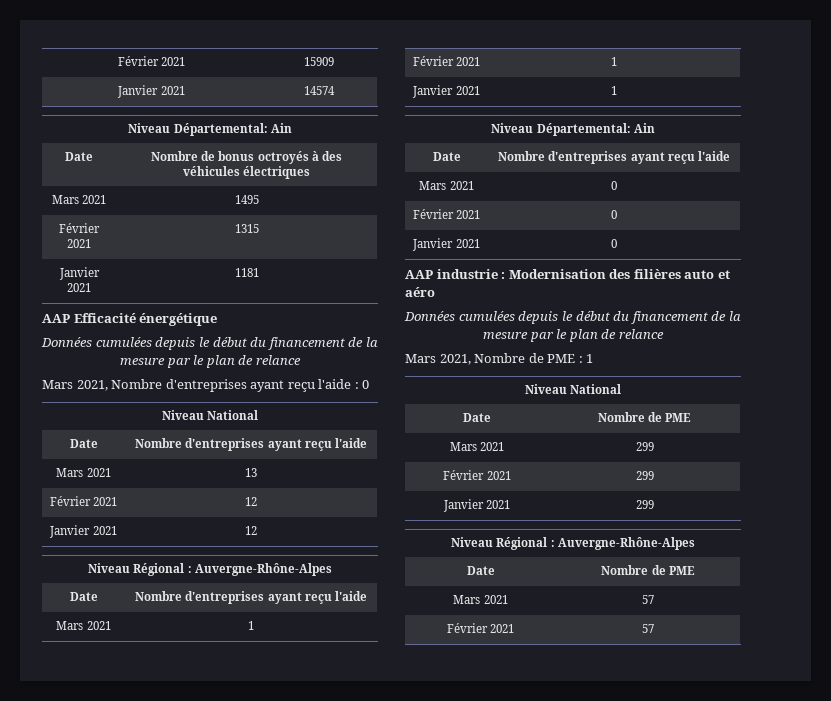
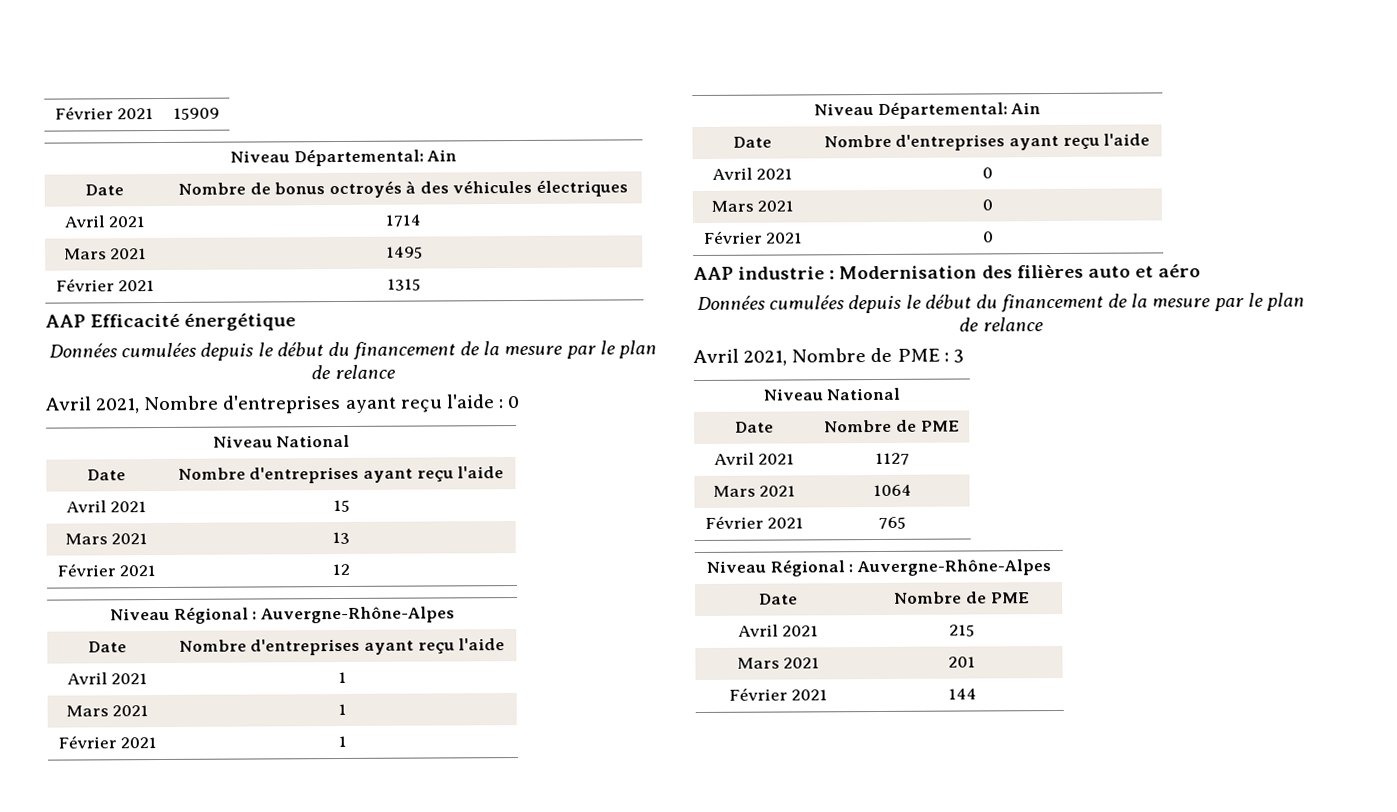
[117,85,185,98] [304,86,335,95] // Janvier 2021 | 14574 -> (220, 113) none
(311, 172) none -> [63,215,146,228] [385,214,421,227] // Avril 2021 | 1714
[58,267,100,280] [67,283,91,292] [234,268,259,277] // Janvier 2021 | 1181 -> (421, 284) none
[42,380,73,389] Mars -> [45,396,92,411] Avril
(367, 443) none -> [65,500,148,513] [332,499,350,513] // Avril 2021 | 15
[49,525,117,538] [245,526,257,535] // Janvier 2021 | 12 -> (350, 569) none
(367, 596) none -> [66,672,149,685] [337,671,347,684] // Avril 2021 | 1
[412,85,480,98] [611,86,617,95] // Janvier 2021 | 1 -> (347, 741) none
(730, 156) none -> [711,167,794,180] [981,167,993,179] // Avril 2021 | 0
[412,238,480,251] [611,239,617,248] // Janvier 2021 | 0 -> (994, 237) none
[405,354,436,363] Mars -> [693,348,739,364] Avril
[586,354,594,363] 1 -> [952,349,964,363] 3
[449,442,505,451] [635,442,654,451] [443,470,511,480] [635,471,654,480] [442,499,511,512] [635,500,654,509] // Mars 2021 | 299 // Février 2021 | 299 // Janvier 2021 | 299 -> [713,452,796,465] [874,452,910,466] [712,485,797,497] [872,484,912,497] [704,515,805,529] [878,516,906,529] // Avril 2021 | 1127 // Mars 2021 | 1064 // Février 2021 | 765
[453,595,508,604] [642,595,654,604] [446,623,515,633] [642,624,654,633] // Mars 2021 | 57 // Février 2021 | 57 -> [737,624,820,637] [949,624,975,637] [736,657,821,669] [948,656,976,668] [728,687,829,701] [947,688,977,700] // Avril 2021 | 215 // Mars 2021 | 201 // Février 2021 | 144

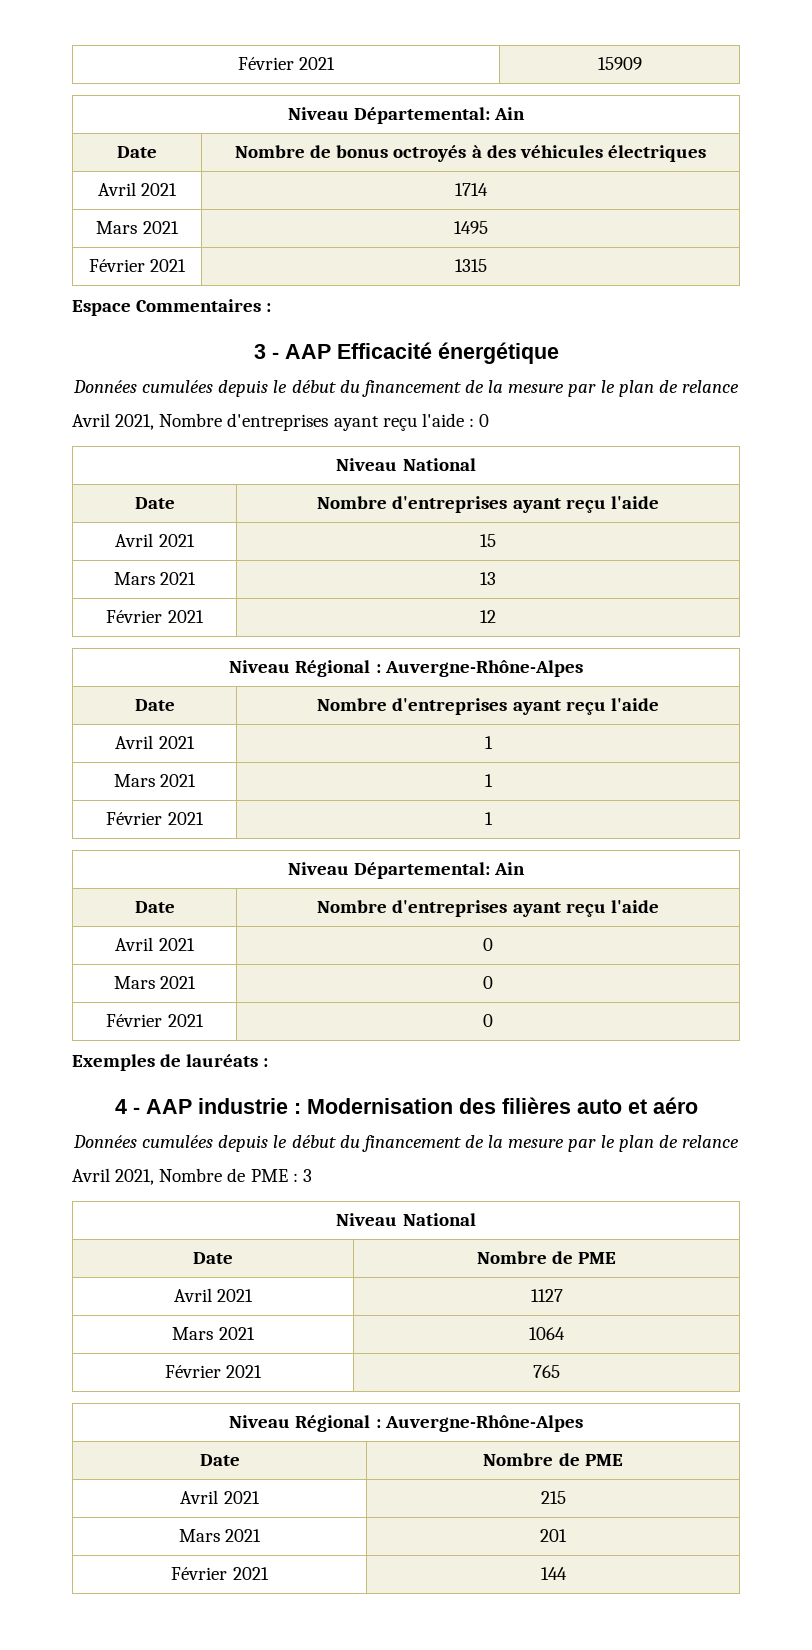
(421, 284) none -> [72,299,272,316] [253,344,279,359] Espace Commentaires : // 3 -
(994, 237) none -> [72,1054,269,1071] [114,1099,140,1114] Exemples de lauréats : // 4 -

